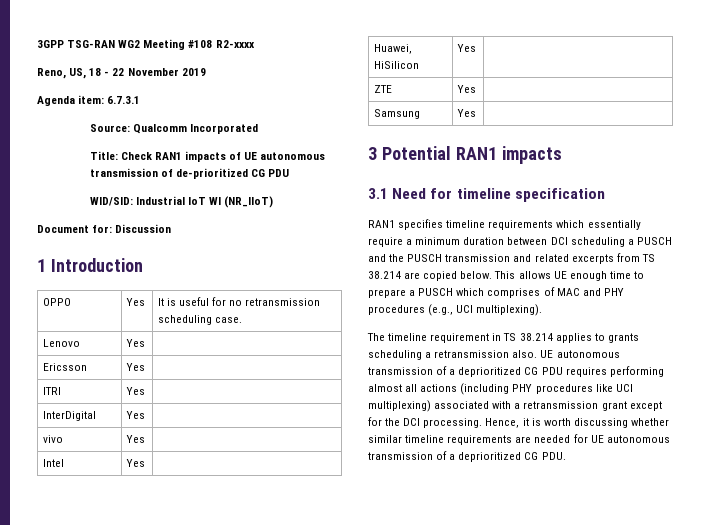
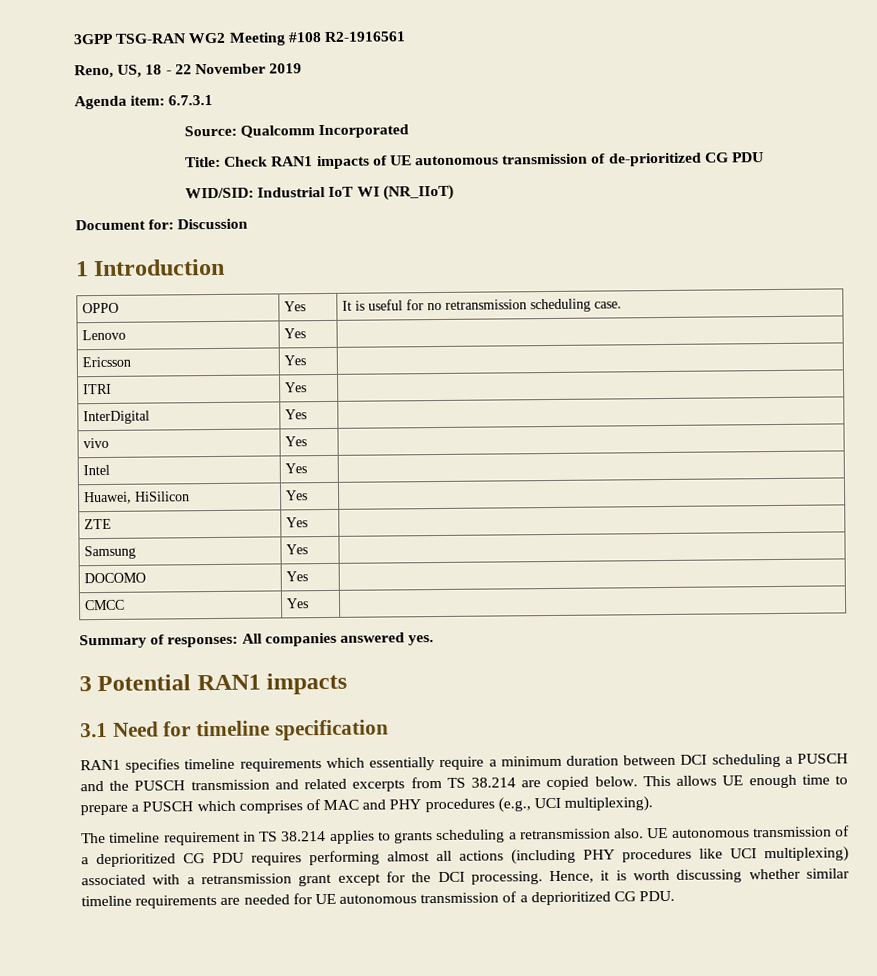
[215,40,255,48] R2-xxxx -> [323,31,406,43] R2-1916561
(476, 113) none -> [84,572,147,584] [286,571,309,582] [84,599,126,611] [286,598,310,609] [79,632,435,649] // DOCOMO | Yes | // CMCC | Yes | // Summary of responses: All companies answered yes.

